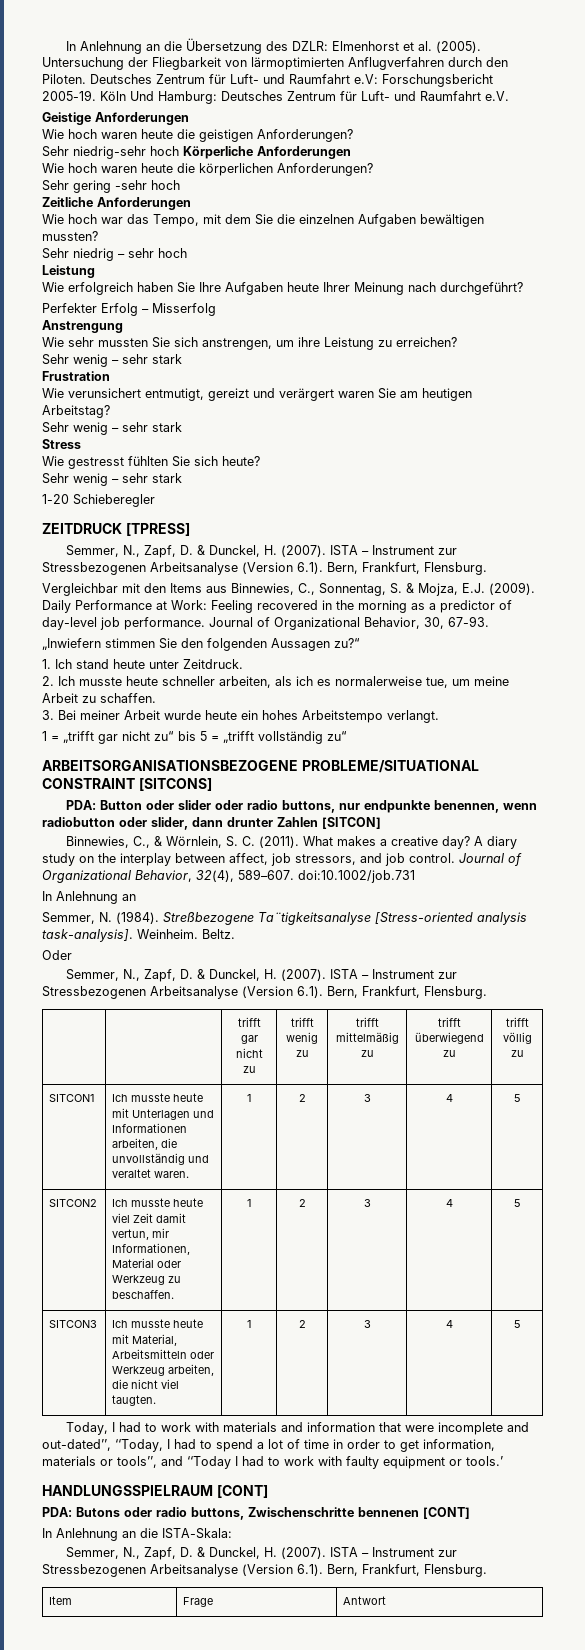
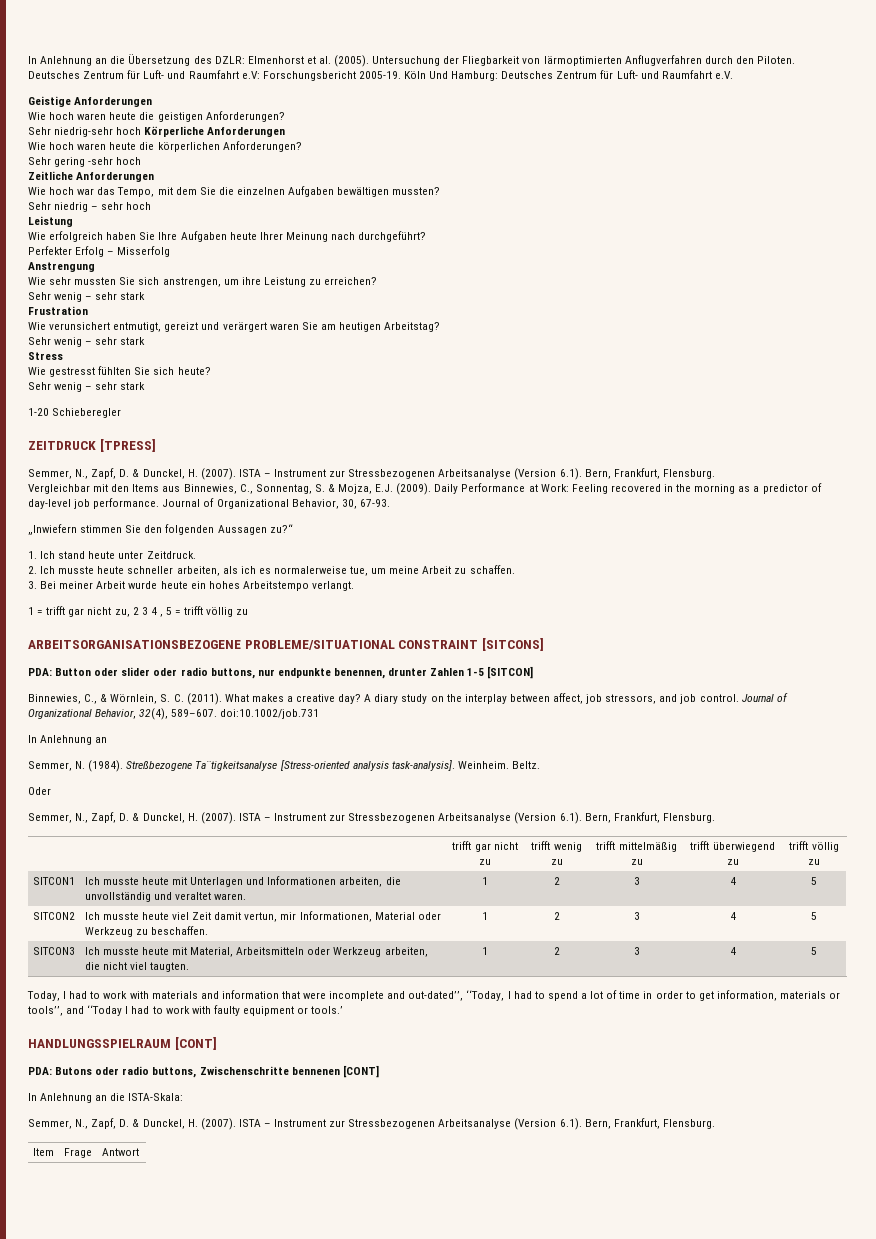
[63,731,347,744] „trifft gar nicht zu“ bis 5 = „trifft vollständig zu“ -> [46,606,249,617] trifft gar nicht zu, 2 3 4 , 5 = trifft völlig zu
[502,803,537,810] [42,817,223,830] wenn radiobutton oder slider, dann -> (385, 673) none
(318, 822) none -> [467,668,485,676] 1-5

